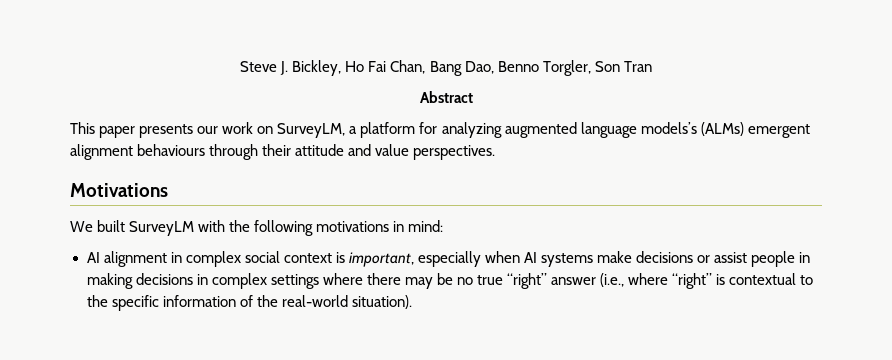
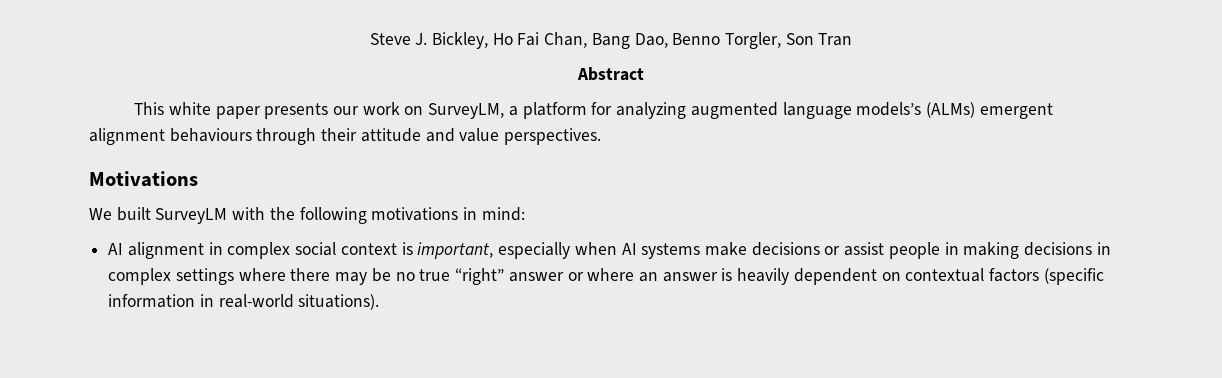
(95, 128) none -> [168,102,211,115] white
[600,273,814,289] [86,295,412,311] (i.e., where “right” is contextual to the specific information of the real-world situation). -> [567,268,1104,285] [108,294,380,310] or where an answer is heavily dependent on contextual factors (specific information in real-world situations).

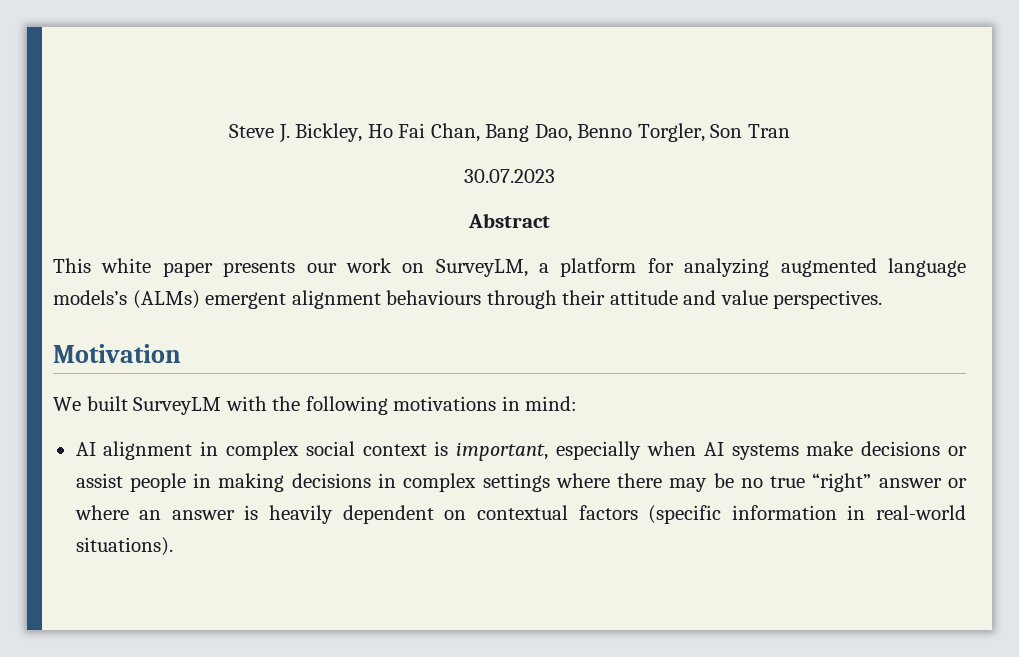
(853, 39) none -> [464,169,555,183] // 30.07.2023
[89,171,198,187] Motivations -> [53,344,181,363] Motivation

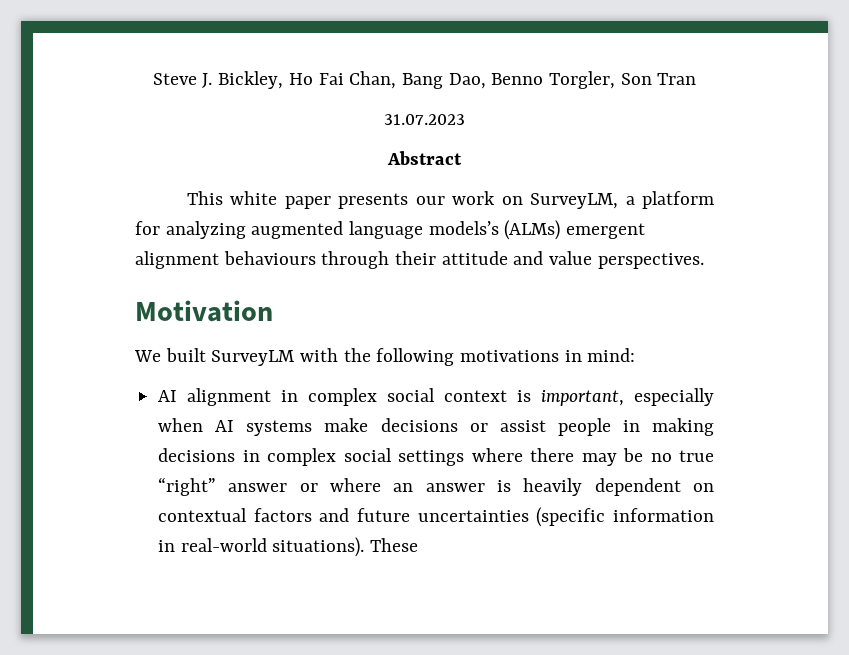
[464,169,555,183] 30.07.2023 -> [384,114,465,125] 31.07.2023
(477, 482) none -> [343,448,392,462] social
(638, 512) none -> [319,508,529,522] and future uncertainties
(173, 546) none -> [370,538,419,552] These

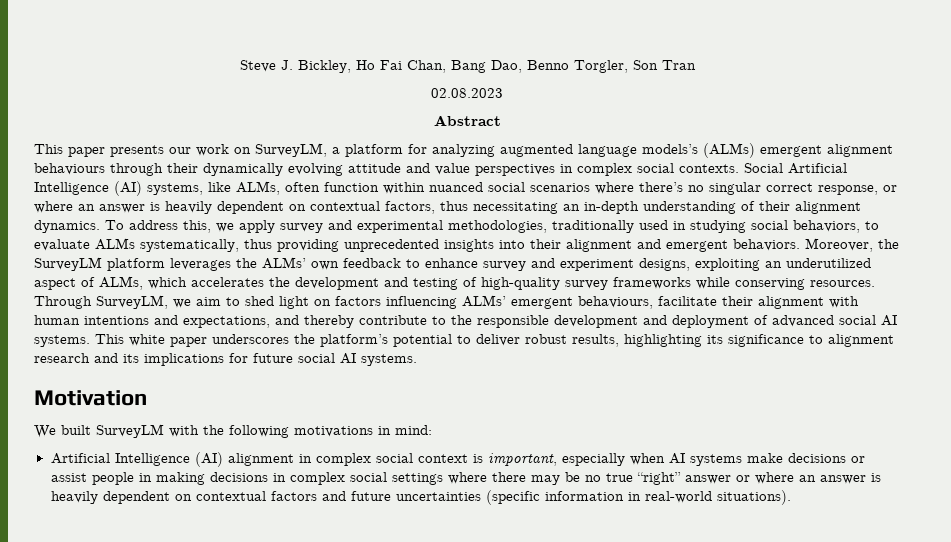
[384,114,465,125] 31.07.2023 -> [431,88,503,98] 02.08.2023
[230,191,278,205] white -> (63, 149) none
(437, 258) none -> [203,163,343,176] dynamically evolving
[597,253,704,269] perspectives. -> [475,163,847,176] [34,181,897,196] [34,201,861,214] [34,220,879,233] [34,238,899,252] [34,257,871,271] [34,276,875,290] [34,295,859,309] [34,315,897,328] [34,334,894,347] [34,353,417,366] perspectives in complex social contexts. Social Artificial Intelligence (AI) systems, like ALMs, often function within nuanced social scenarios where there’s no singular correct response, or where an answer is heavily dependent on contextual factors, thus necessitating an in-depth understanding of their alignment dynamics. To address this, we apply survey and experimental methodologies, traditionally used in studying social behaviors, to evaluate ALMs systematically, thus providing unprecedented insights into their alignment and emergent behaviors. Moreover, the SurveyLM platform leverages the ALMs’ own feedback to enhance survey and experiment designs, exploiting an underutilized aspect of ALMs, which accelerates the development and testing of high-quality survey frameworks while conserving resources. Through SurveyLM, we aim to shed light on factors influencing ALMs’ emergent behaviours, facilitate their alignment with human intentions and expectations, and thereby contribute to the responsible development and deployment of advanced social AI systems. This white paper underscores the platform’s potential to deliver robust results, highlighting its significance to alignment research and its implications for future social AI systems.
[158,390,178,402] AI -> [50,452,223,467] Artificial Intelligence (AI)
[370,538,419,552] These -> (791, 497) none

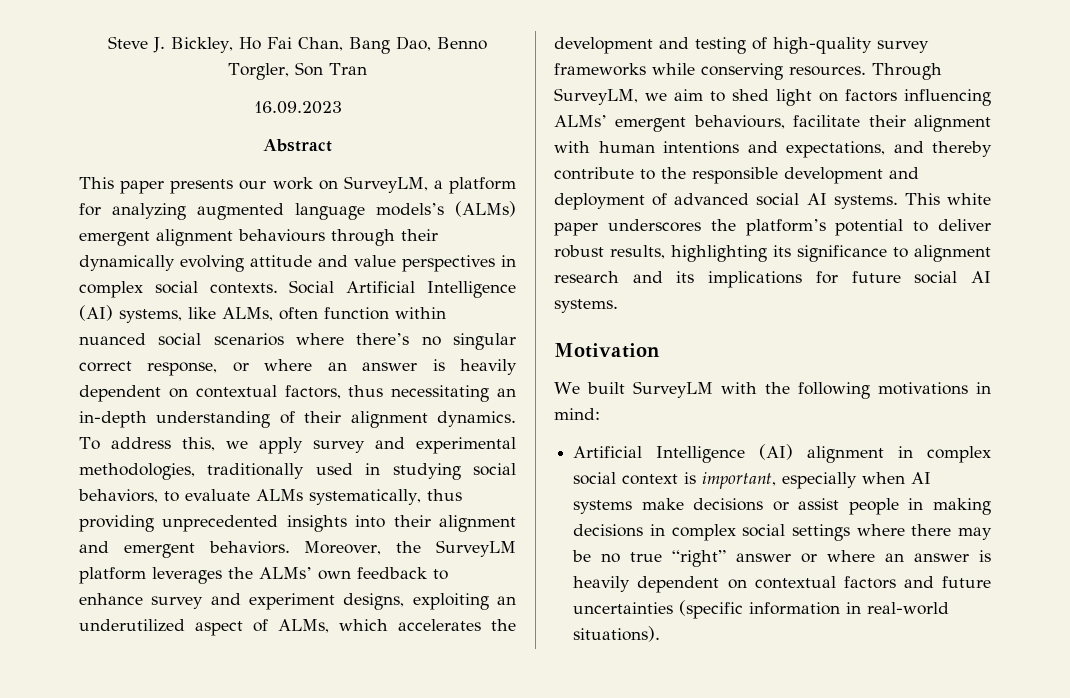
[431,88,503,98] 02.08.2023 -> [253,101,342,114] 16.09.2023

